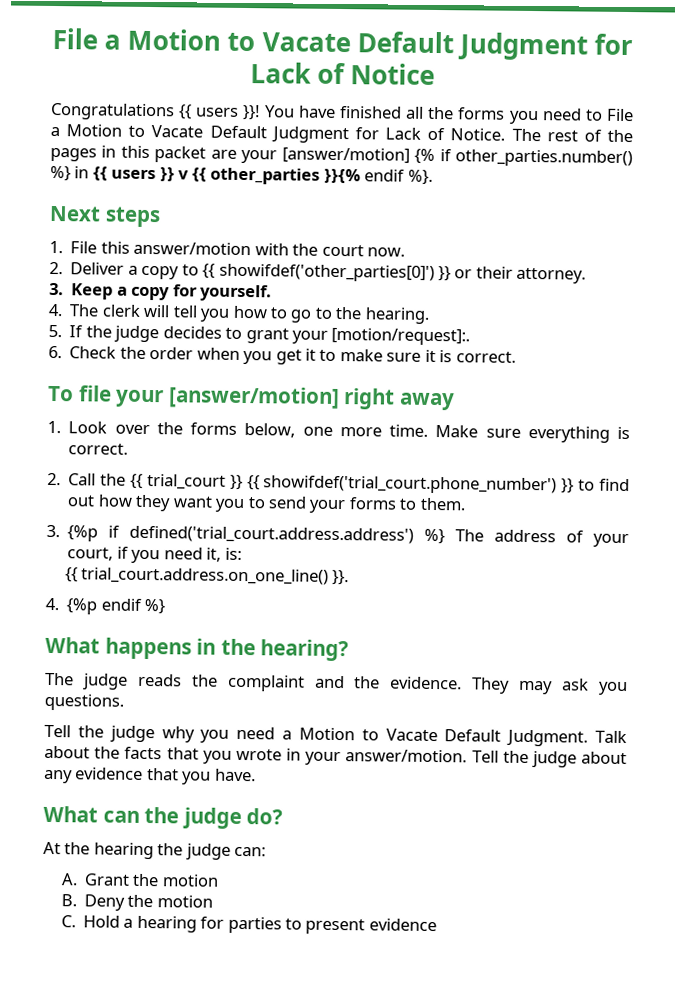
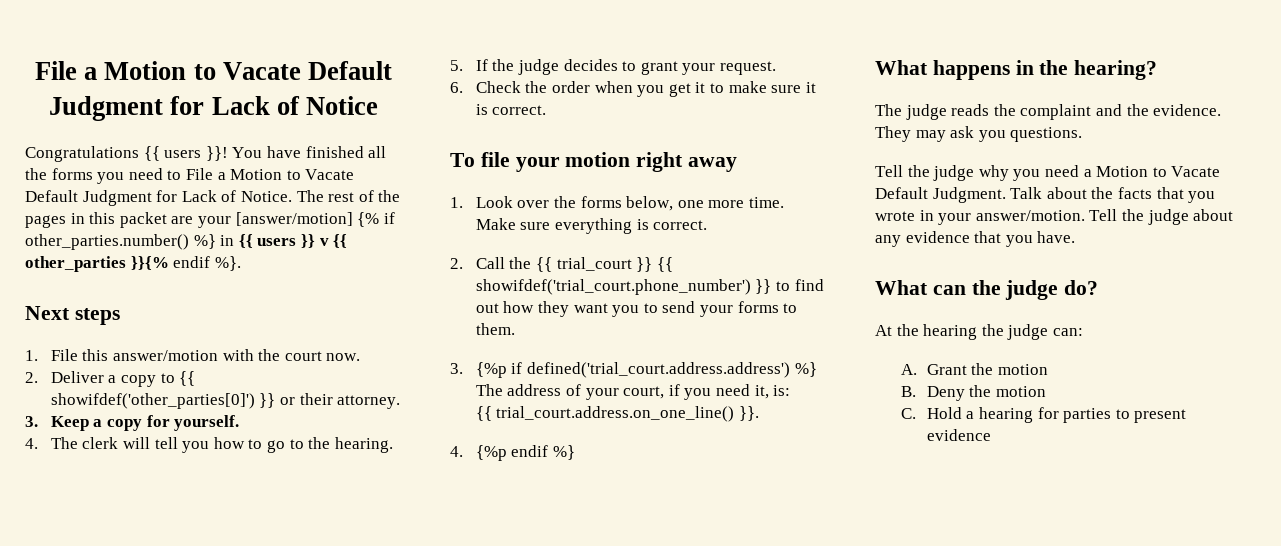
[331,327,471,346] [motion/request]:. -> [720,61,777,75] request.
[167,386,340,410] [answer/motion] -> [565,152,631,167] motion

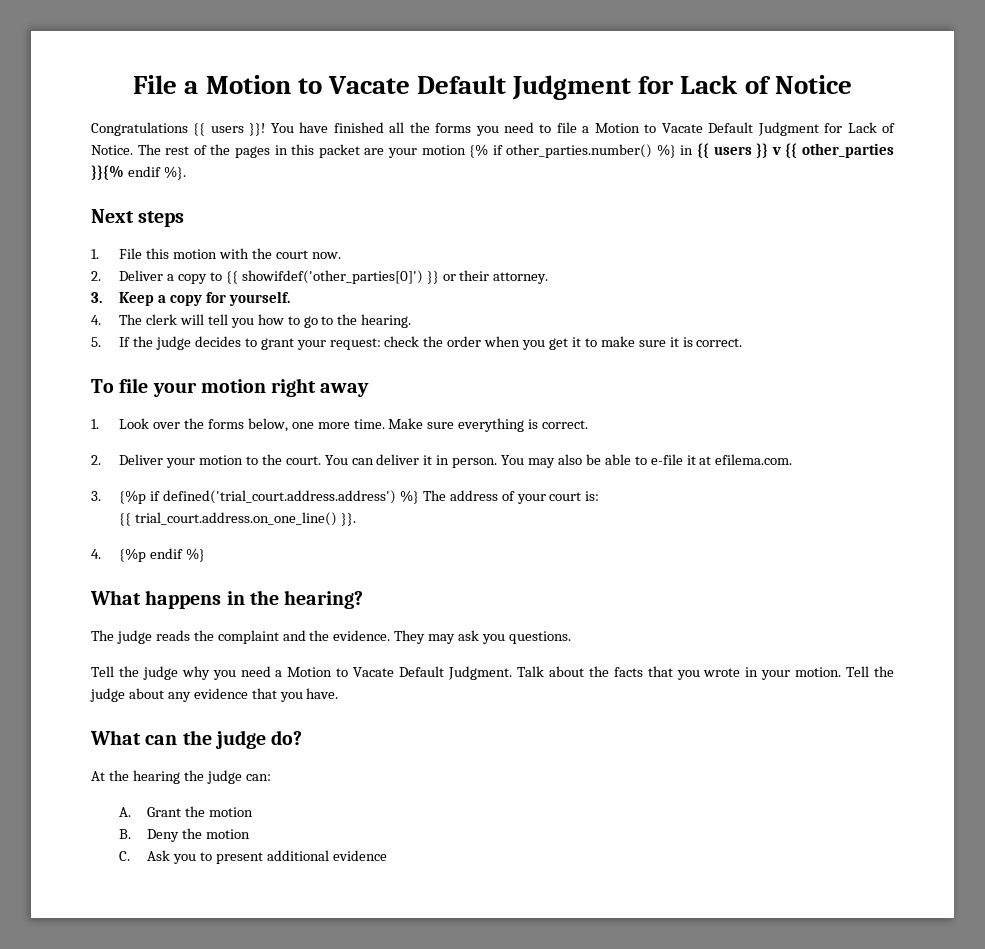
[185,168,213,180] File -> [556,122,577,133] file
[235,212,353,226] [answer/motion] -> [421,145,466,155] motion
[113,350,219,361] answer/motion -> [172,249,217,259] motion
[720,61,777,75] [450,81,521,93] request. // 6. Check -> [329,336,420,350] request: check
[475,257,673,272] [475,279,824,295] [475,301,798,317] [475,323,515,335] Call the {{ trial_court }} {{ showifdef('trial_court.phone_number') }} to find out how they want you to send your forms to them. -> [119,454,793,468] Deliver your motion to the court. You can deliver it in person. You may also be able to e-file it at efilema.com.
[623,384,769,400] court, if you need it, -> [549,492,582,501] court
[975,210,1085,221] answer/motion. -> [795,667,842,677] motion.
[926,407,1112,423] Hold a hearing for parties -> [147,850,197,864] Ask you
(1187, 416) none -> [266,850,329,861] additional

